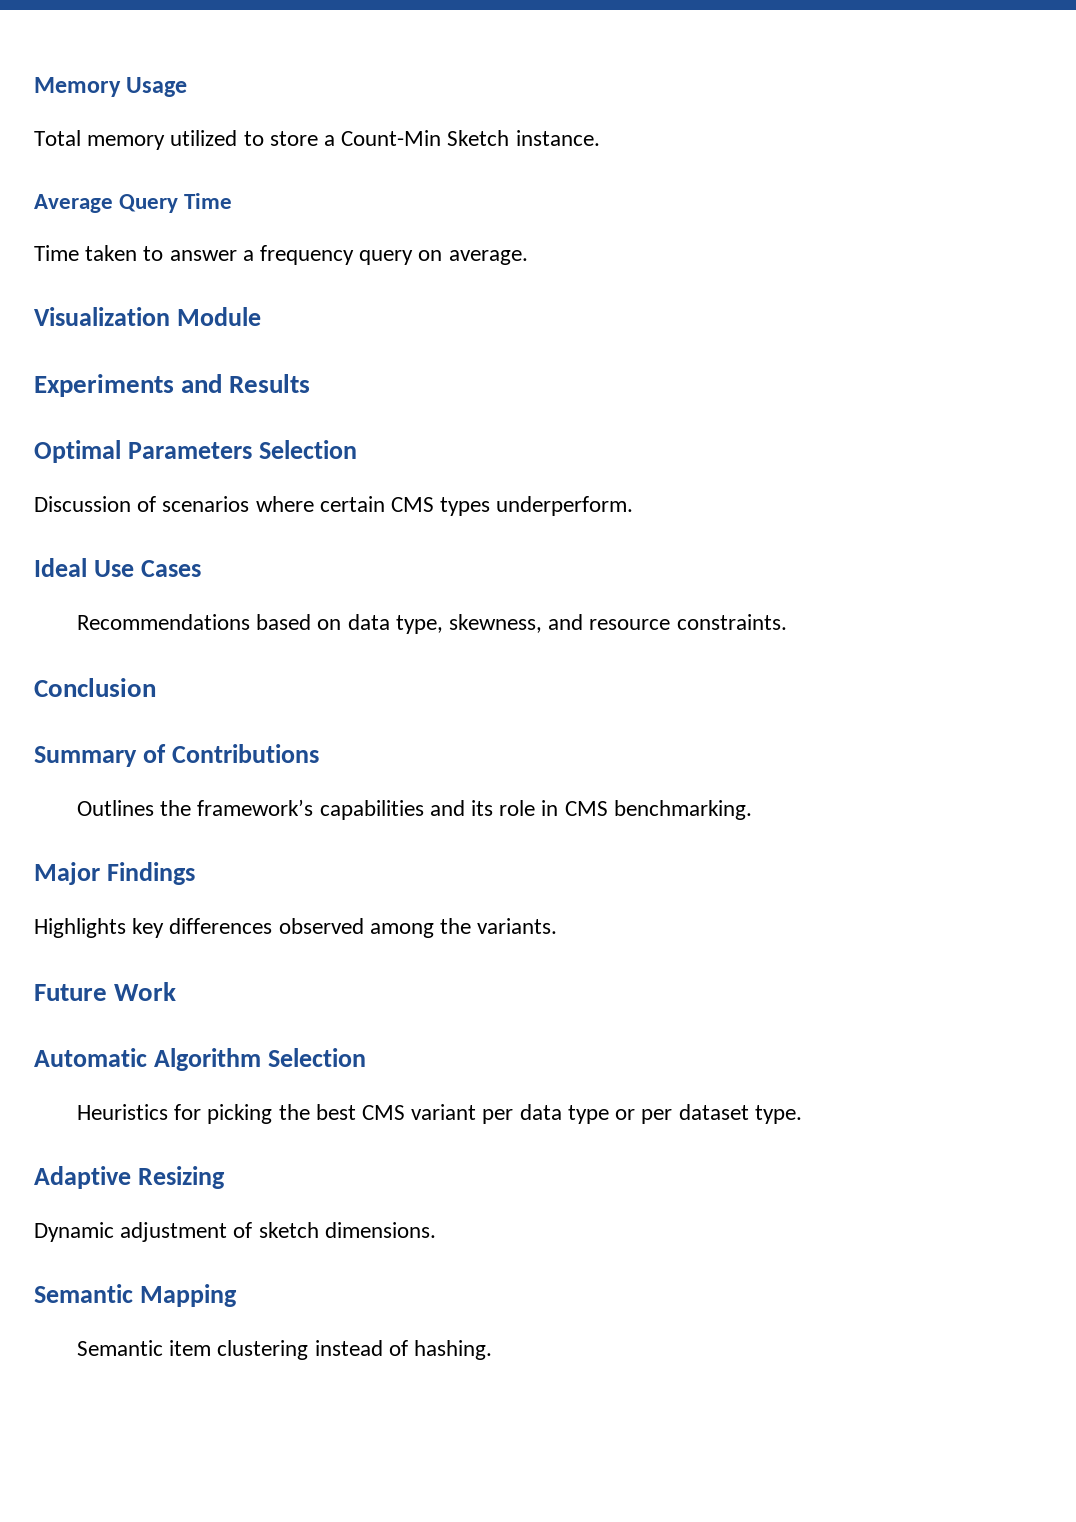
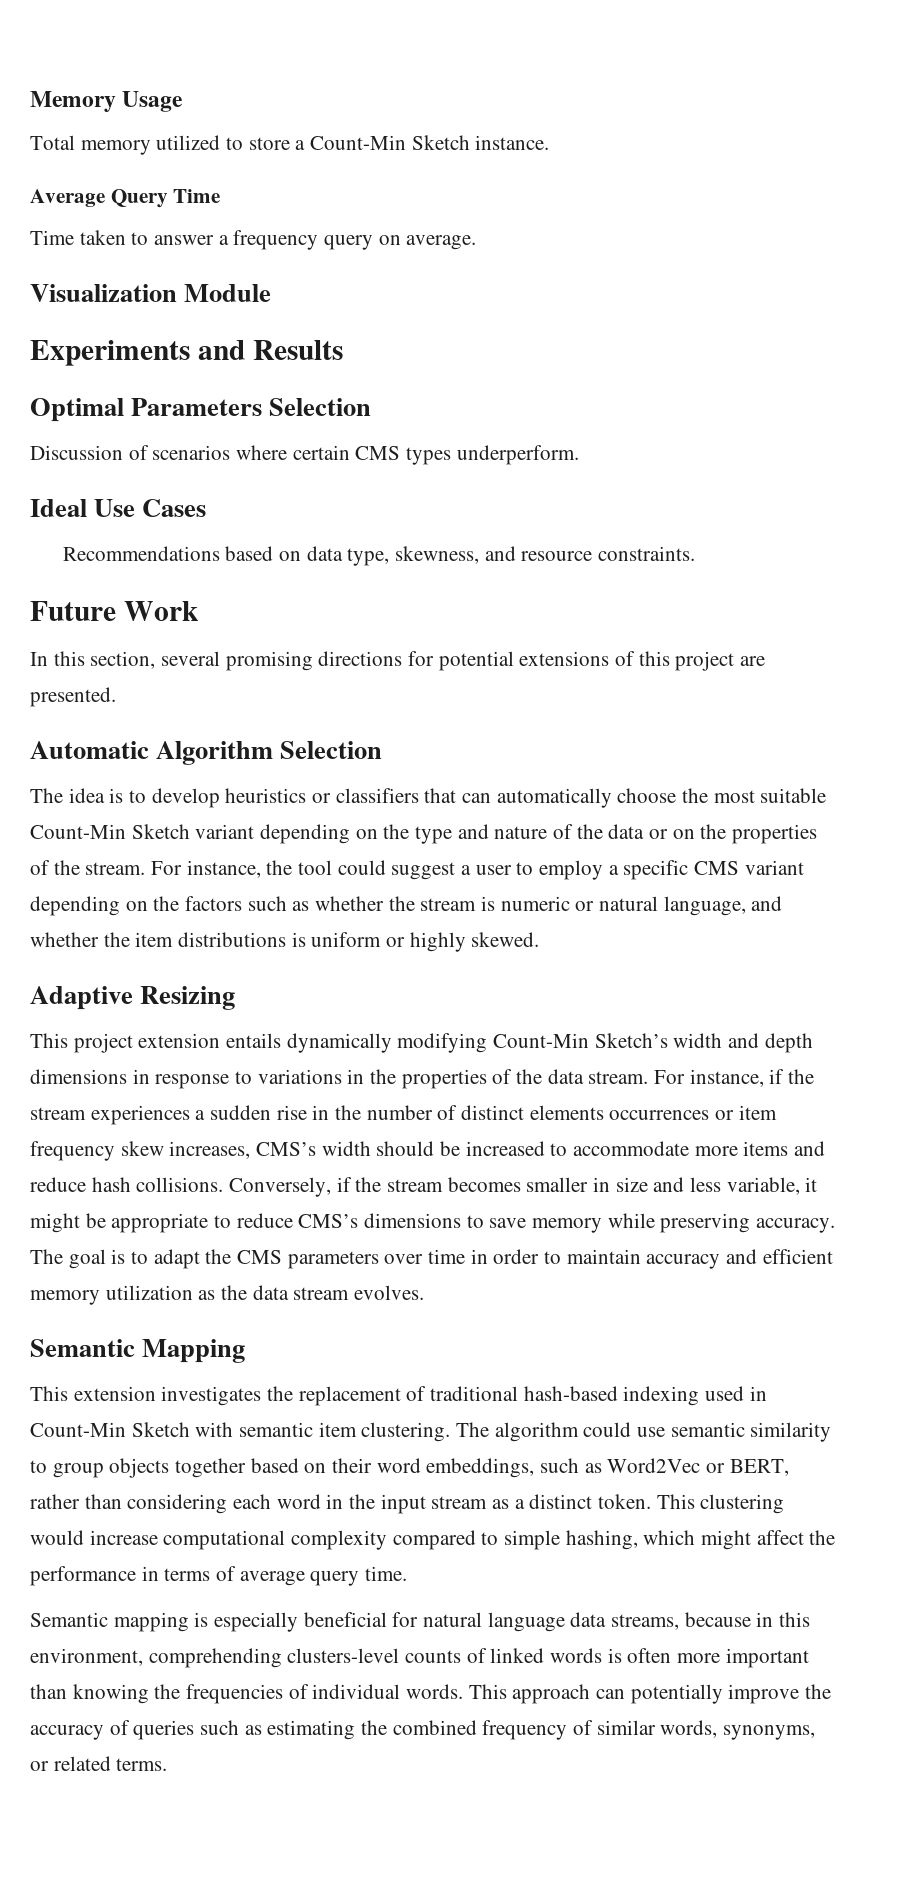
[34,678,156,697] [34,744,319,767] [76,799,752,820] [34,862,195,885] [34,918,558,938] [34,982,177,1001] [34,1048,366,1071] [76,1104,802,1124] [34,1166,225,1189] [34,1222,436,1242] [34,1284,237,1307] [76,1340,493,1360] Conclusion // Summary of Contributions // Outlines the framework’s capabilities and its role in CMS benchmarking. // Major Findings // Highlights key differences observed among the variants. // Future Work // Automatic Algorithm Selection // Heuristics for picking the best CMS variant per data type or per dataset type. // Adaptive Resizing // Dynamic adjustment of sketch dimensions. // Semantic Mapping // Semantic item clustering instead of hashing. -> [30,601,199,621] [30,651,766,671] [30,687,116,707] [30,741,383,765] [30,788,827,808] [30,824,818,844] [30,860,804,880] [30,896,783,916] [30,932,540,952] [30,986,236,1010] [30,1033,813,1053] [30,1069,815,1089] [30,1105,777,1125] [30,1141,826,1161] [30,1177,818,1197] [30,1213,836,1233] [30,1249,833,1269] [30,1285,425,1305] [30,1339,246,1363] [30,1386,767,1406] [30,1422,832,1442] [30,1458,789,1478] [30,1494,785,1514] [30,1530,836,1550] [30,1566,408,1586] [30,1612,811,1632] [30,1648,809,1668] [30,1684,832,1704] [30,1720,816,1740] [30,1756,168,1771] Future Work // In this section, several promising directions for potential extensions of this project are presented. // Automatic Algorithm Selection // The idea is to develop heuristics or classifiers that can automatically choose the most suitable Count-Min Sketch variant depending on the type and nature of the data or on the properties of the stream. For instance, the tool could suggest a user to employ a specific CMS variant depending on the factors such as whether the stream is numeric or natural language, and whether the item distributions is uniform or highly skewed. // Adaptive Resizing // This project extension entails dynamically modifying Count-Min Sketch’s width and depth dimensions in response to variations in the properties of the data stream. For instance, if the stream experiences a sudden rise in the number of distinct elements occurrences or item frequency skew increases, CMS’s width should be increased to accommodate more items and reduce hash collisions. Conversely, if the stream becomes smaller in size and less variable, it might be appropriate to reduce CMS’s dimensions to save memory while preserving accuracy. The goal is to adapt the CMS parameters over time in order to maintain accuracy and efficient memory utilization as the data stream evolves. // Semantic Mapping // This extension investigates the replacement of traditional hash-based indexing used in Count-Min Sketch with semantic item clustering. The algorithm could use semantic similarity to group objects together based on their word embeddings, such as Word2Vec or BERT, rather than considering each word in the input stream as a distinct token. This clustering would increase computational complexity compared to simple hashing, which might affect the performance in terms of average query time. // Semantic mapping is especially beneficial for natural language data streams, because in this environment, comprehending clusters-level counts of linked words is often more important than knowing the frequencies of individual words. This approach can potentially improve the accuracy of queries such as estimating the combined frequency of similar words, synonyms, or related terms.

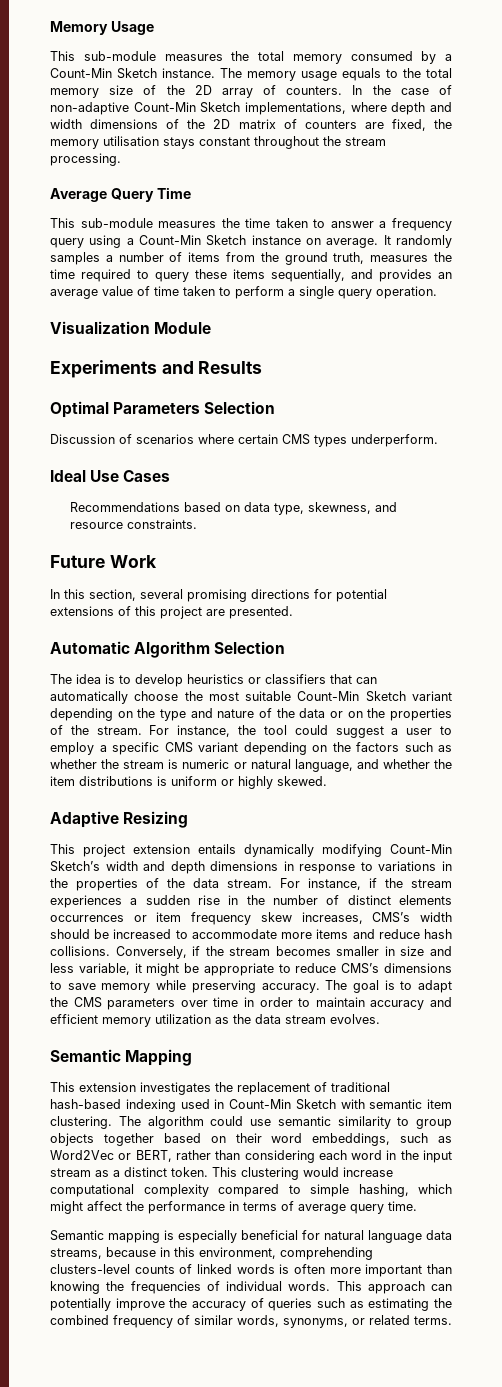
[30,135,550,155] [30,189,221,208] [30,230,74,245] Total memory utilized to store a Count-Min Sketch instance. // Average Query Time // Time -> [50,51,452,64] [50,68,452,81] [50,85,453,98] [50,102,453,115] [50,119,452,131] [50,136,386,149] [50,153,121,166] [50,187,191,202] [50,218,271,228] This sub-module measures the total memory consumed by a Count-Min Sketch instance. The memory usage equals to the total memory size of the 2D array of counters. In the case of non-adaptive Count-Min Sketch implementations, where depth and width dimensions of the 2D matrix of counters are fixed, the memory utilisation stays constant throughout the stream processing. // Average Query Time // This sub-module measures the time
[378,235,477,250] on average. -> [89,235,452,248] [50,252,453,265] [50,269,452,282] [50,286,437,299] using a Count-Min Sketch instance on average. It randomly samples a number of items from the ground truth, measures the time required to query these items sequentially, and provides an average value of time taken to perform a single query operation.

